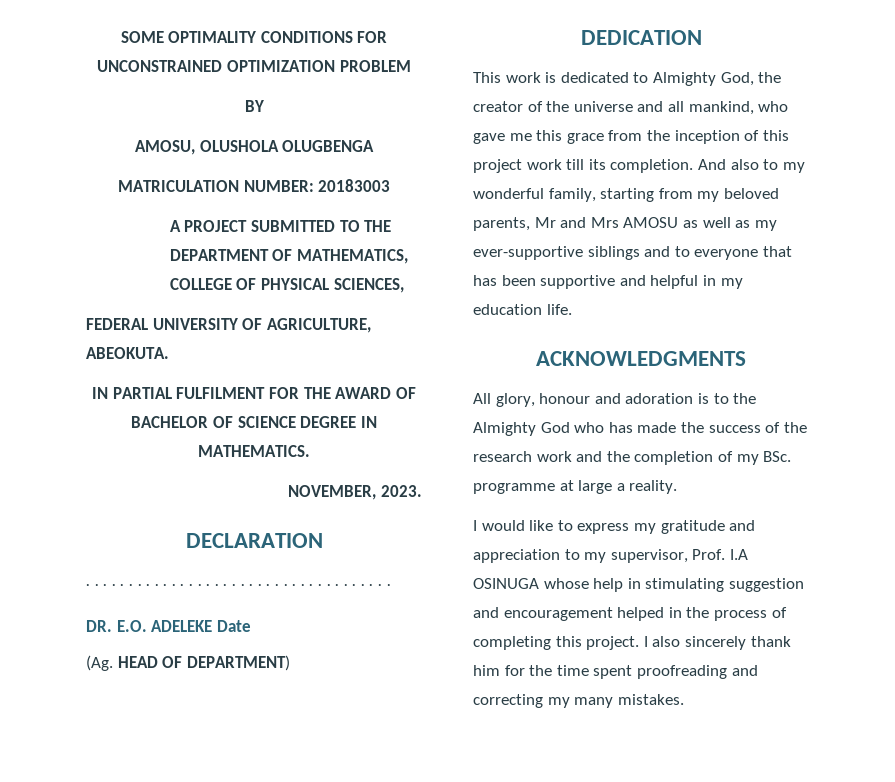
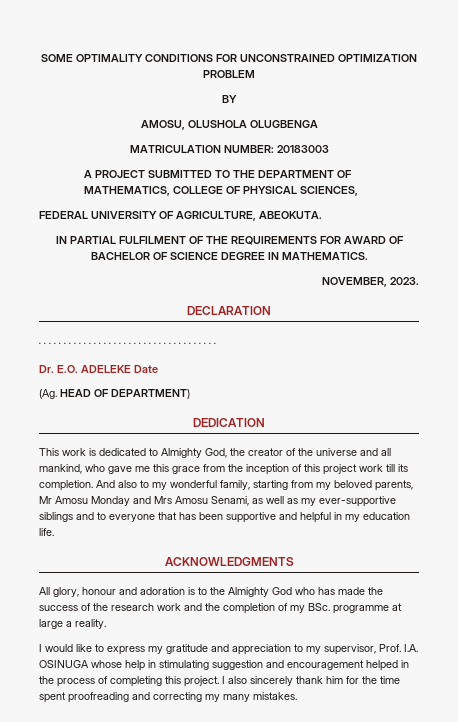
[269,387,331,399] FOR THE -> [188,236,341,245] OF THE REQUIREMENTS FOR
[86,620,112,632] DR. -> [39,365,54,373] Dr.
[560,217,679,228] and Mrs AMOSU -> [55,496,249,506] Amosu Monday and Mrs Amosu Senami,
[729,549,748,560] I.A -> [404,644,418,652] I.A.

